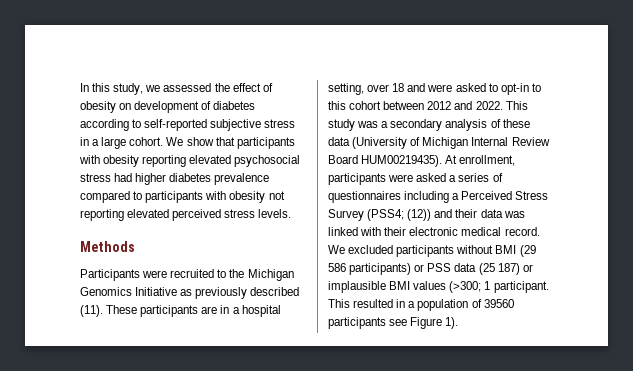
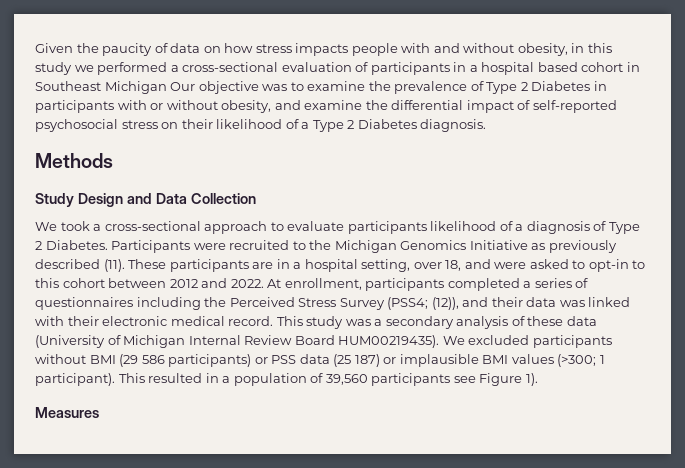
[80,83,273,95] [80,101,256,113] [80,119,296,131] [80,137,295,149] [79,155,301,167] [80,173,270,185] [80,191,285,203] [80,209,292,221] [80,241,135,252] In this study, we assessed the effect of obesity on development of diabetes according to self-reported subjective stress in a large cohort. We show that participants with obesity reporting elevated psychosocial stress had higher diabetes prevalence compared to participants with obesity not reporting elevated perceived stress levels. // Methods // -> [35,43,612,56] [35,62,640,75] [35,81,607,94] [35,100,617,113] [35,119,487,132] [35,153,113,168] [35,193,256,207] [35,221,640,234] [35,240,108,250] Given the paucity of data on how stress impacts people with and without obesity, in this study we performed a cross-sectional evaluation of participants in a hospital based cohort in Southeast Michigan Our objective was to examine the prevalence of Type 2 Diabetes in participants with or without obesity, and examine the differential impact of self-reported psychosocial stress on their likelihood of a Type 2 Diabetes diagnosis. // Methods // Study Design and Data Collection // We took a cross-sectional approach to evaluate participants likelihood of a diagnosis of Type 2 Diabetes.
[392,83,405,92] 18 -> [445,260,462,271] 18,
(503, 105) none -> [267,278,589,291] [35,297,631,310] [35,316,274,326] At enrollment, participants completed a series of questionnaires including the Perceived Stress Survey (PSS4; (12)), and their data was linked with their electronic medical record.
[445,155,516,166] [328,173,503,185] [328,191,549,203] [328,209,525,221] [328,227,540,236] At enrollment, participants were asked a series of questionnaires including a Perceived Stress Survey (PSS4; (12)) and their data was linked with their electronic medical record. -> (440, 341) none
[493,281,549,293] participant. -> [35,373,115,386] participant).
[483,299,514,308] 39560 -> [325,374,368,385] 39,560
(459, 323) none -> [35,407,99,418] // Measures

